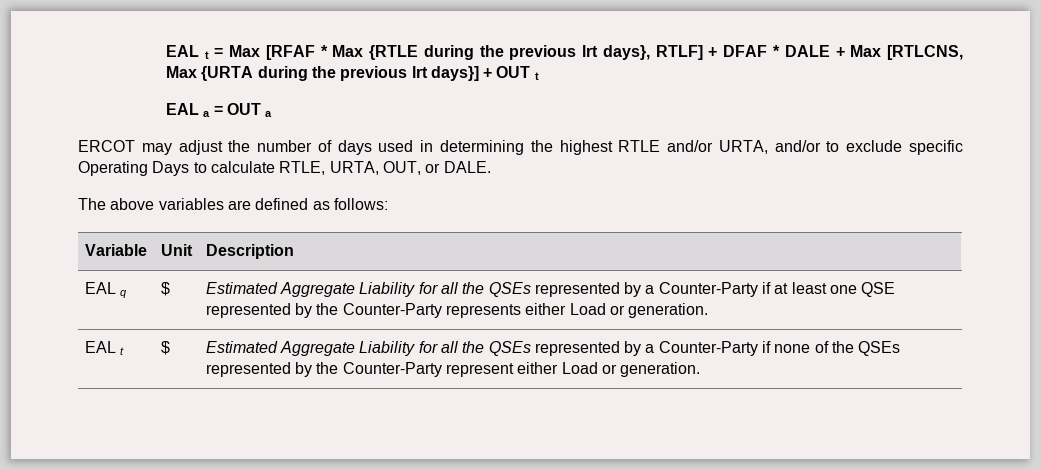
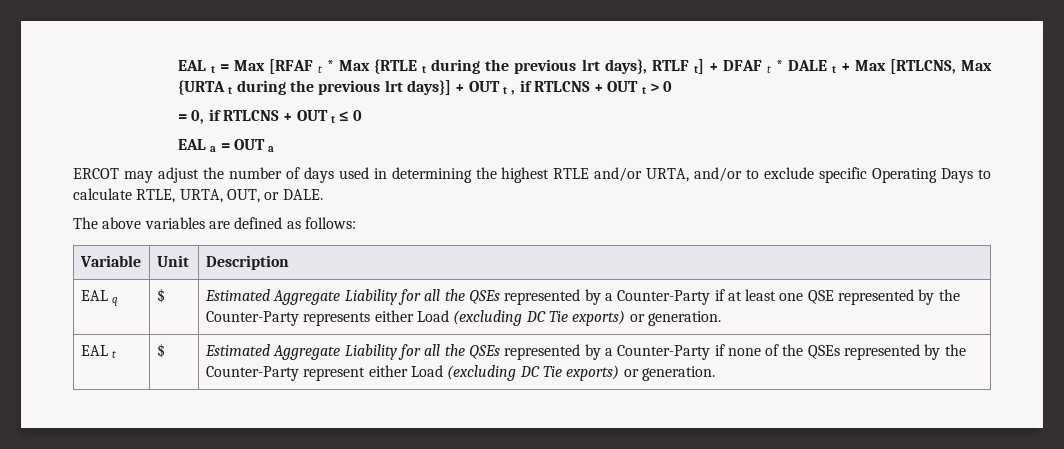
(315, 52) none -> [318,65,323,73] t
(419, 52) none -> [422,66,427,73] t
[655,45,703,60] RTLF] -> [651,59,704,74] RTLF t]
(768, 51) none -> [766,65,771,73] t
(830, 51) none -> [831,66,836,73] t
(254, 73) none -> [228,87,233,94] t
(539, 76) none -> [511,80,673,95] [178,109,362,124] , if RTLCNS + OUT t > 0 // = 0, if RTLCNS + OUT t ≤ 0
(606, 309) none -> [453,310,626,326] (excluding DC Tie exports)
(598, 368) none -> [447,365,620,381] (excluding DC Tie exports)

